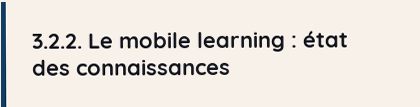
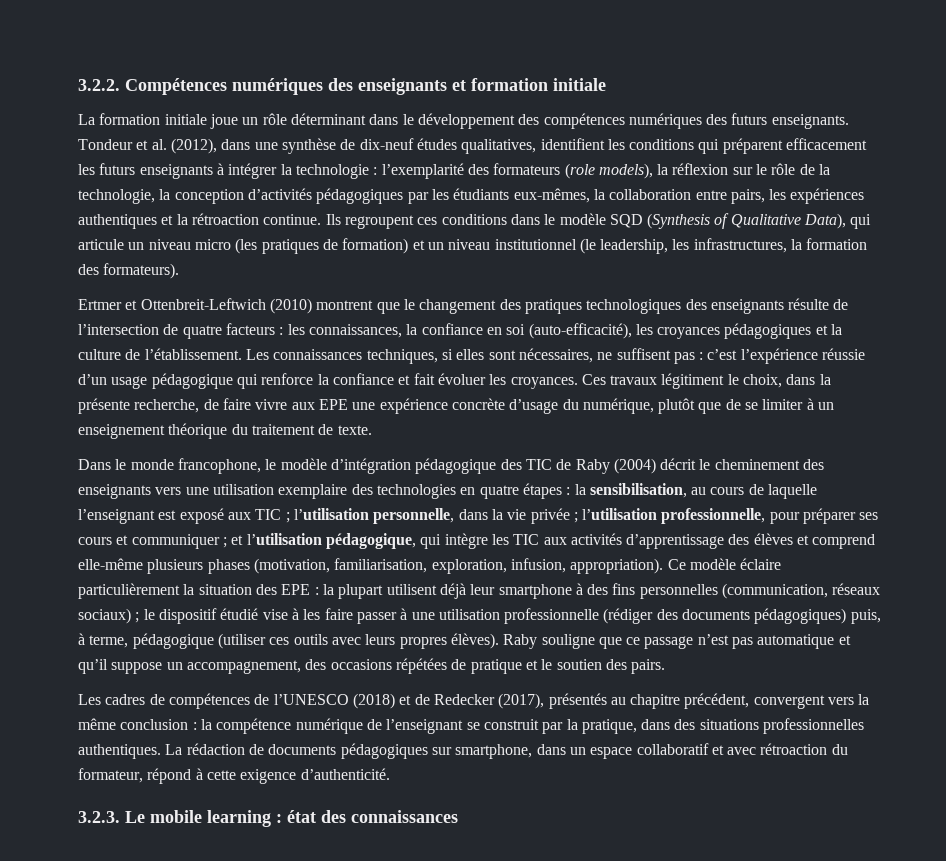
(82, 41) none -> [125,78,606,95] [78,113,849,129] [78,138,868,154] [78,163,831,179] [78,188,865,204] [78,213,872,229] [78,238,868,254] [78,263,180,279] [78,298,849,314] [78,323,843,339] [78,348,866,364] [78,373,831,389] [78,398,835,414] [78,423,372,439] [78,458,825,474] [78,483,818,499] [78,508,879,524] [78,533,876,549] [78,558,782,574] [78,583,881,599] [78,608,881,624] [78,633,851,649] [78,658,666,674] [78,693,870,709] [78,718,865,734] [78,743,848,759] [78,768,390,784] [78,811,120,823] Compétences numériques des enseignants et formation initiale // La formation initiale joue un rôle déterminant dans le développement des compétences numériques des futurs enseignants. Tondeur et al. (2012), dans une synthèse de dix-neuf études qualitatives, identifient les conditions qui préparent efficacement les futurs enseignants à intégrer la technologie : l’exemplarité des formateurs (role models), la réflexion sur le rôle de la technologie, la conception d’activités pédagogiques par les étudiants eux-mêmes, la collaboration entre pairs, les expériences authentiques et la rétroaction continue. Ils regroupent ces conditions dans le modèle SQD (Synthesis of Qualitative Data), qui articule un niveau micro (les pratiques de formation) et un niveau institutionnel (le leadership, les infrastructures, la formation des formateurs). // Ertmer et Ottenbreit-Leftwich (2010) montrent que le changement des pratiques technologiques des enseignants résulte de l’intersection de quatre facteurs : les connaissances, la confiance en soi (auto-efficacité), les croyances pédagogiques et la culture de l’établissement. Les connaissances techniques, si elles sont nécessaires, ne suffisent pas : c’est l’expérience réussie d’un usage pédagogique qui renforce la confiance et fait évoluer les croyances. Ces travaux légitiment le choix, dans la présente recherche, de faire vivre aux EPE une expérience concrète d’usage du numérique, plutôt que de se limiter à un enseignement théorique du traitement de texte. // Dans le monde francophone, le modèle d’intégration pédagogique des TIC de Raby (2004) décrit le cheminement des enseignants vers une utilisation exemplaire des technologies en quatre étapes : la sensibilisation, au cours de laquelle l’enseignant est exposé aux TIC ; l’utilisation personnelle, dans la vie privée ; l’utilisation professionnelle, pour préparer ses cours et communiquer ; et l’utilisation pédagogique, qui intègre les TIC aux activités d’apprentissage des élèves et comprend elle-même plusieurs phases (motivation, familiarisation, exploration, infusion, appropriation). Ce modèle éclaire particulièrement la situation des EPE : la plupart utilisent déjà leur smartphone à des fins personnelles (communication, réseaux sociaux) ; le dispositif étudié vise à les faire passer à une utilisation professionnelle (rédiger des documents pédagogiques) puis, à terme, pédagogique (utiliser ces outils avec leurs propres élèves). Raby souligne que ce passage n’est pas automatique et qu’il suppose un accompagnement, des occasions répétées de pratique et le soutien des pairs. // Les cadres de compétences de l’UNESCO (2018) et de Redecker (2017), présentés au chapitre précédent, convergent vers la même conclusion : la compétence numérique de l’enseignant se construit par la pratique, dans des situations professionnelles authentiques. La rédaction de documents pédagogiques sur smartphone, dans un espace collaboratif et avec rétroaction du formateur, répond à cette exigence d’authenticité. // 3.2.3.

